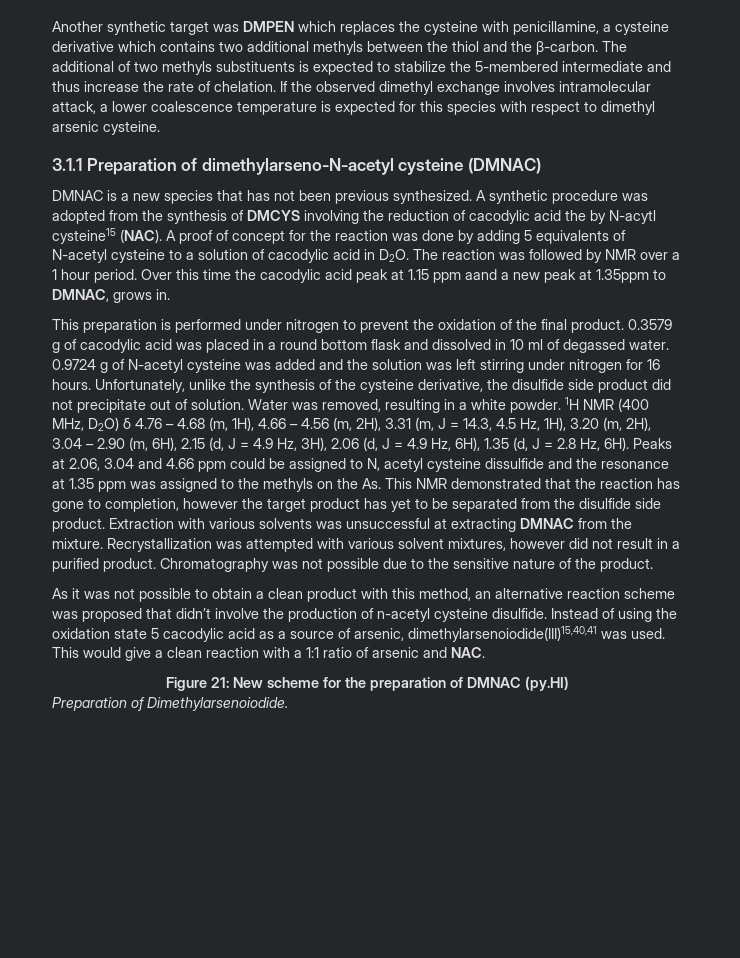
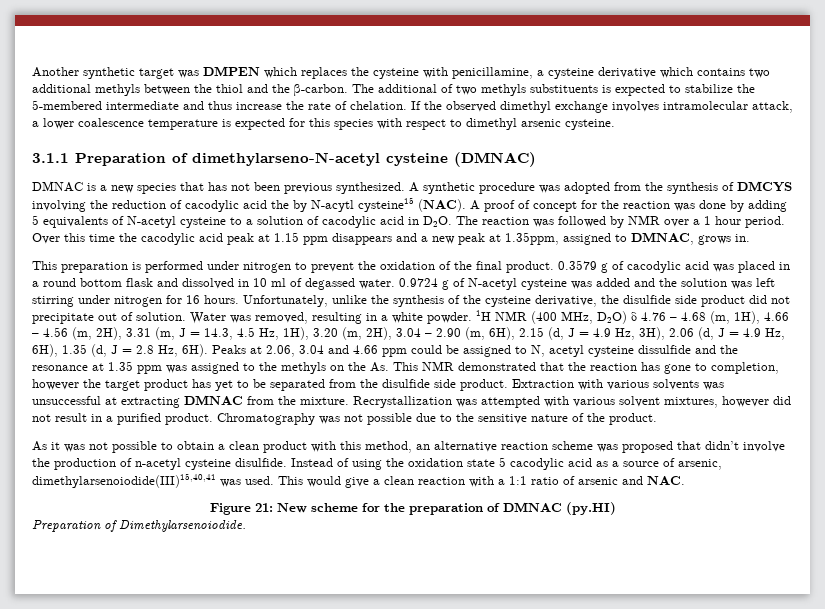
[465,269,497,280] aand -> [332,233,417,245] disappears and
[596,269,649,283] 1.35ppm -> [505,232,611,245] 1.35ppm, assigned

